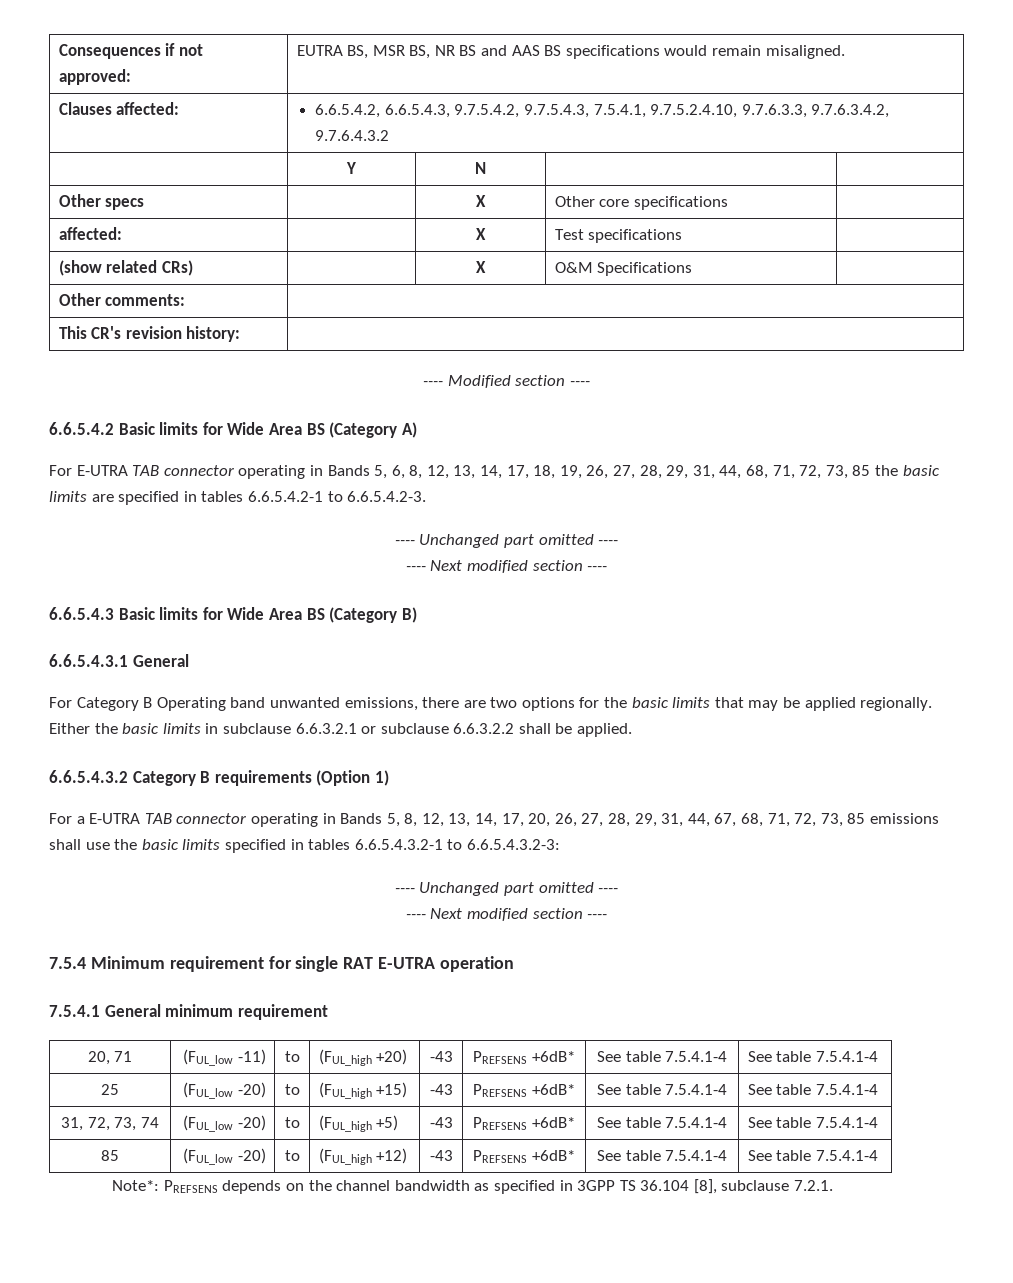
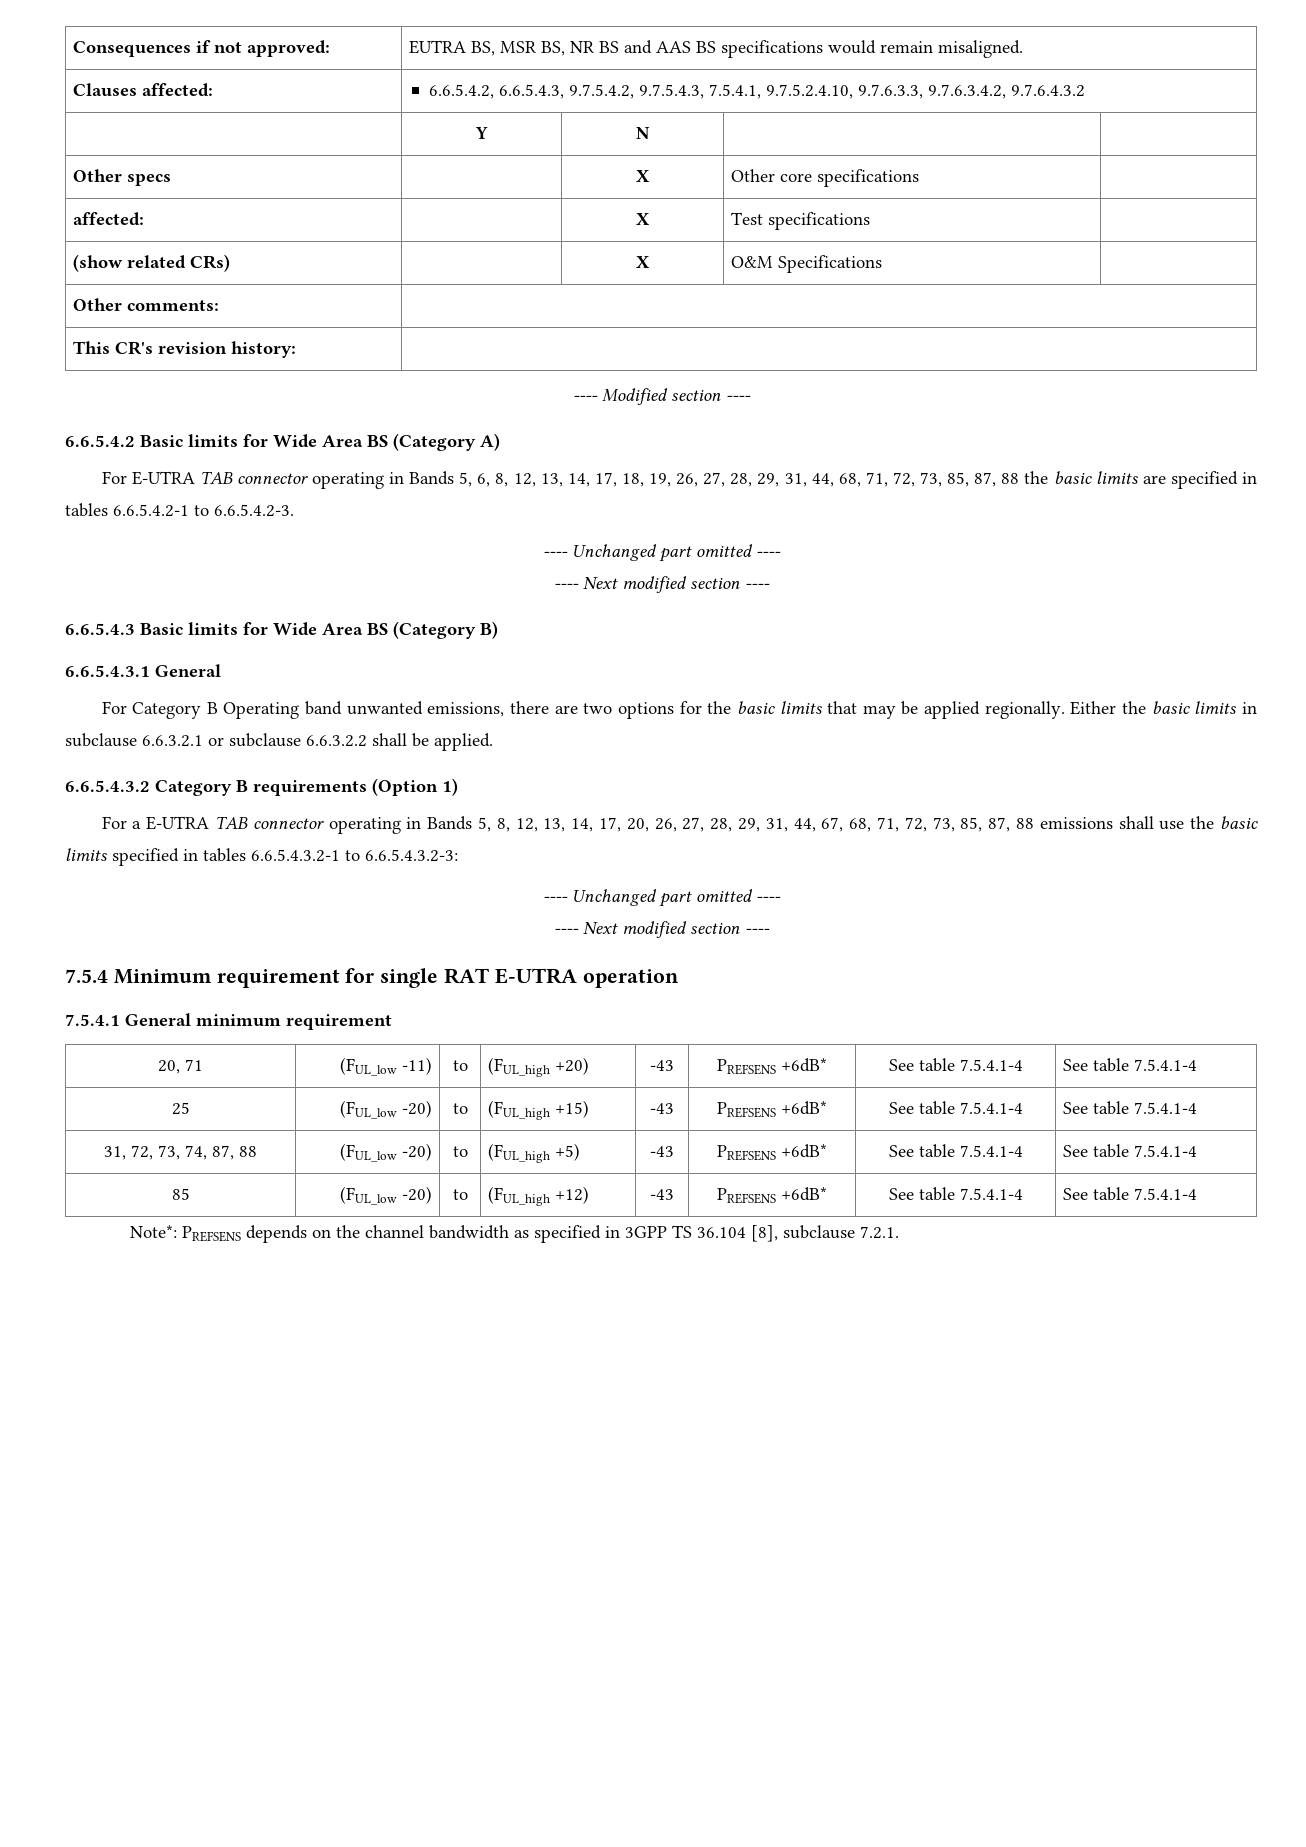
[852,465,871,476] 85 -> [947,472,1020,487] 85, 87, 88
[847,813,866,824] 85 -> [960,817,1034,832] 85, 87, 88
[140,1117,159,1128] 74 -> [185,1145,257,1160] 74, 87, 88

